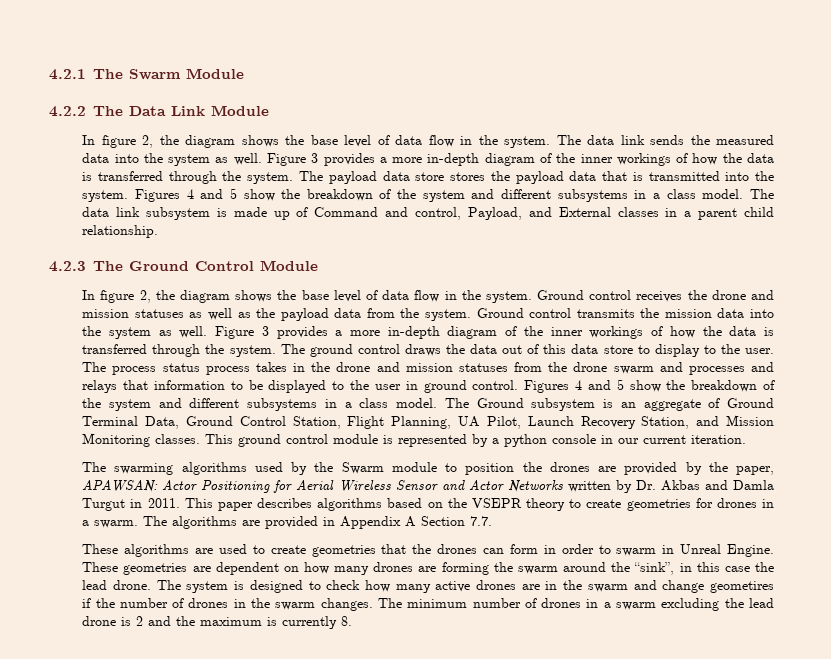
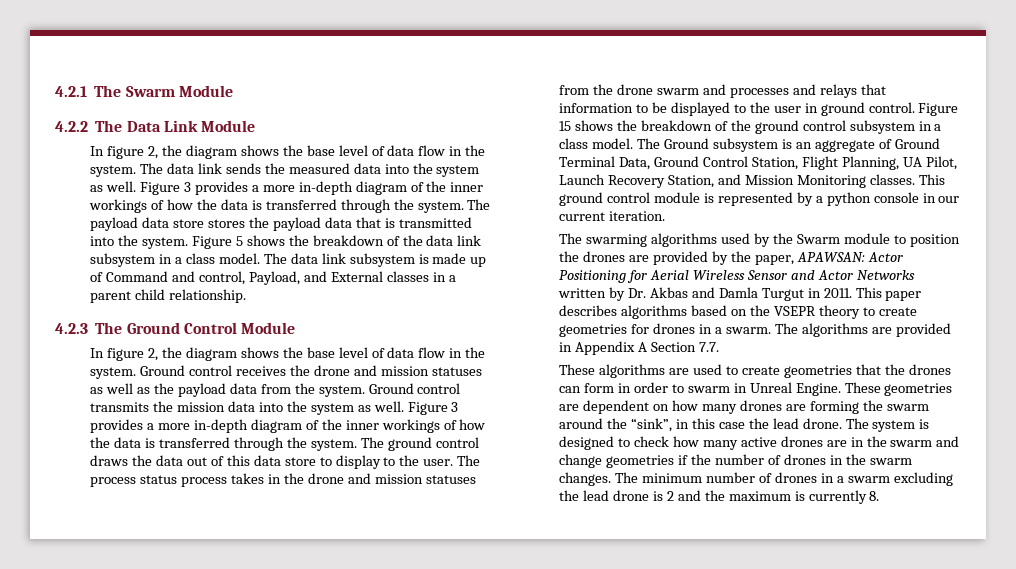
[134,188,628,202] Figures 4 and 5 show the breakdown of the system and different subsystems -> [192,235,482,249] [90,253,156,267] Figure 5 shows the breakdown of the data link subsystem
[524,379,776,393] [82,398,318,411] Figures 4 and 5 show the breakdown of the system and different subsystems -> [918,103,959,116] [559,120,915,134] Figure 15 shows the breakdown of the ground control subsystem
[709,581,774,593] geometires -> [606,455,675,468] geometries

